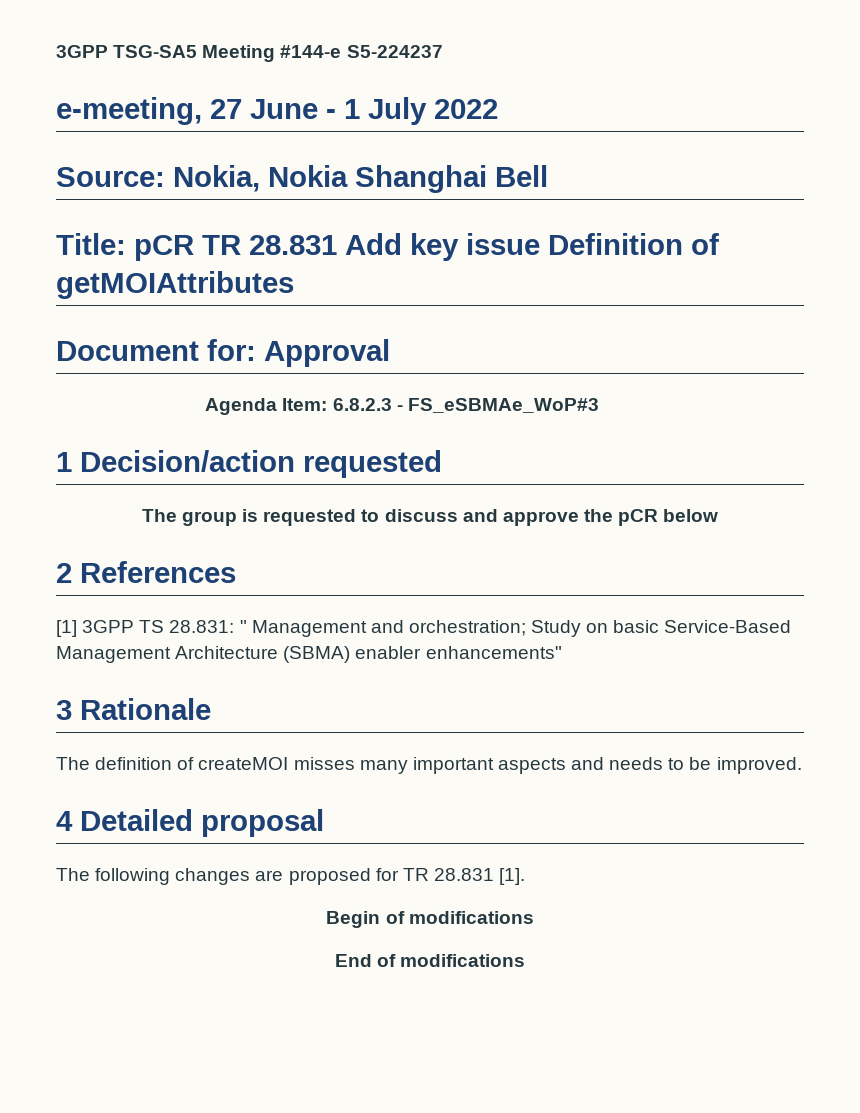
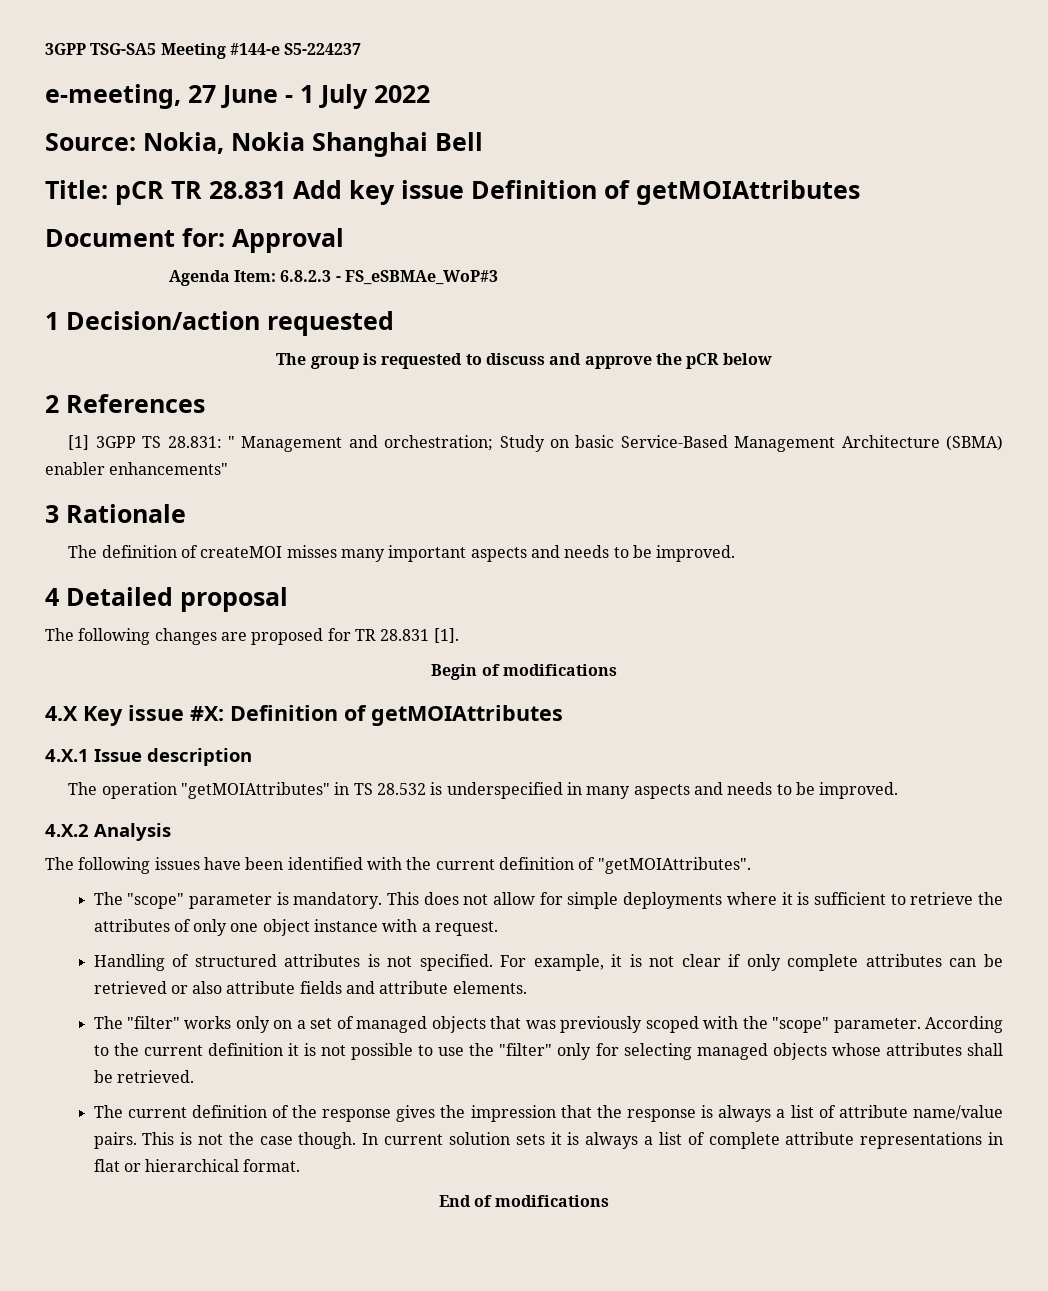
(534, 917) none -> [45,705,563,726] [45,748,252,766] [68,782,899,799] [45,823,171,841] [45,857,751,874] [93,892,1003,909] [93,919,499,936] [93,954,1004,971] [93,981,527,994] [93,1016,1004,1033] [93,1043,1003,1060] [93,1070,194,1083] [93,1105,1003,1122] [93,1132,1004,1149] [93,1159,301,1172] // 4.X Key issue #X: Definition of getMOIAttributes // 4.X.1 Issue description // The operation "getMOIAttributes" in TS 28.532 is underspecified in many aspects and needs to be improved. // 4.X.2 Analysis // The following issues have been identified with the current definition of "getMOIAttributes". // The "scope" parameter is mandatory. This does not allow for simple deployments where it is sufficient to retrieve the attributes of only one object instance with a request. // Handling of structured attributes is not specified. For example, it is not clear if only complete attributes can be retrieved or also attribute fields and attribute elements. // The "filter" works only on a set of managed objects that was previously scoped with the "scope" parameter. According to the current definition it is not possible to use the "filter" only for selecting managed objects whose attributes shall be retrieved. // The current definition of the response gives the impression that the response is always a list of attribute name/value pairs. This is not the case though. In current solution sets it is always a list of complete attribute representations in flat or hierarchical format.

